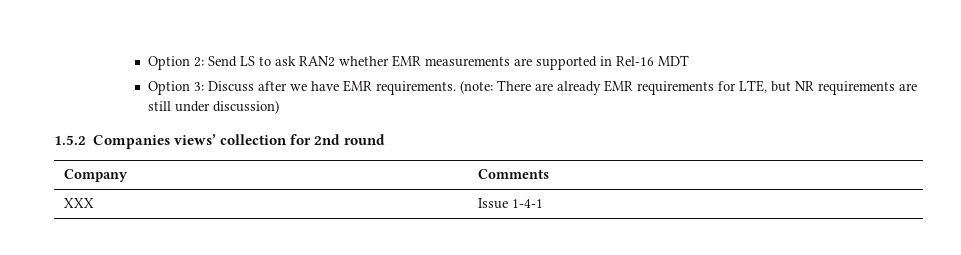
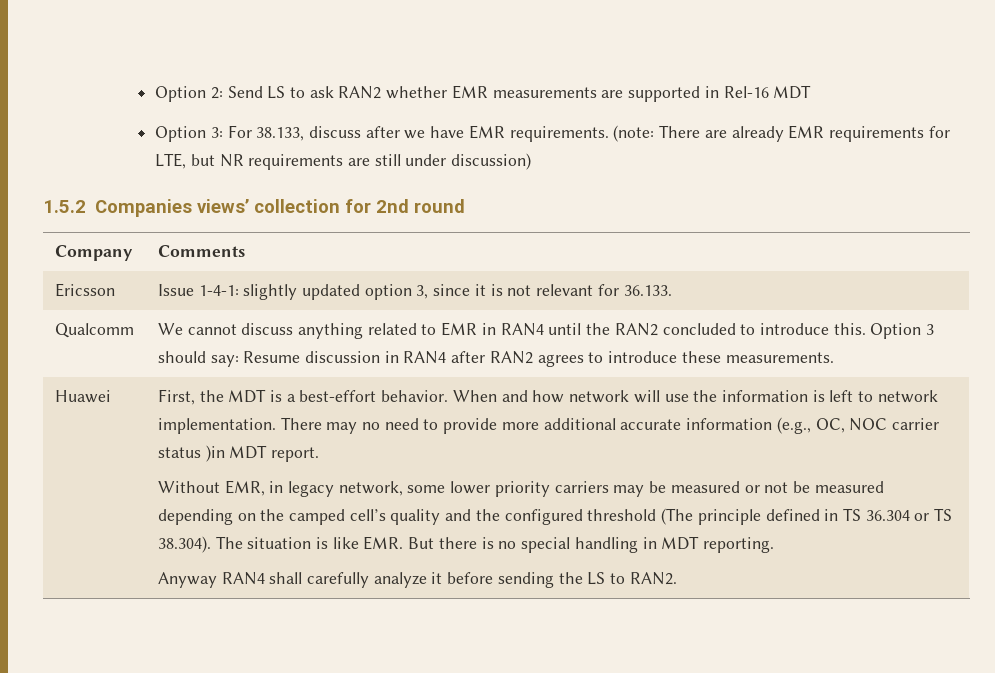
[207,81,254,92] Discuss -> [227,125,362,141] For 38.133, discuss
[64,198,95,208] XXX -> [54,283,115,297] Ericsson
[512,199,544,208] 1-4-1 -> [198,284,672,300] [54,323,134,338] [157,322,935,339] [157,351,834,367] [54,390,111,403] [157,389,938,405] [157,417,939,434] [157,445,319,462] [157,480,884,497] [157,508,953,525] [157,536,774,553] [157,572,677,588] 1-4-1: slightly updated option 3, since it is not relevant for 36.133. // Qualcomm | We cannot discuss anything related to EMR in RAN4 until the RAN2 concluded to introduce this. Option 3 should say: Resume discussion in RAN4 after RAN2 agrees to introduce these measurements. // Huawei | First, the MDT is a best-effort behavior. When and how network will use the information is left to network implementation. There may no need to provide more additional accurate information (e.g., OC, NOC carrier status )in MDT report. // Without EMR, in legacy network, some lower priority carriers may be measured or not be measured depending on the camped cell’s quality and the configured threshold (The principle defined in TS 36.304 or TS 38.304). The situation is like EMR. But there is no special handling in MDT reporting. // Anyway RAN4 shall carefully analyze it before sending the LS to RAN2.

